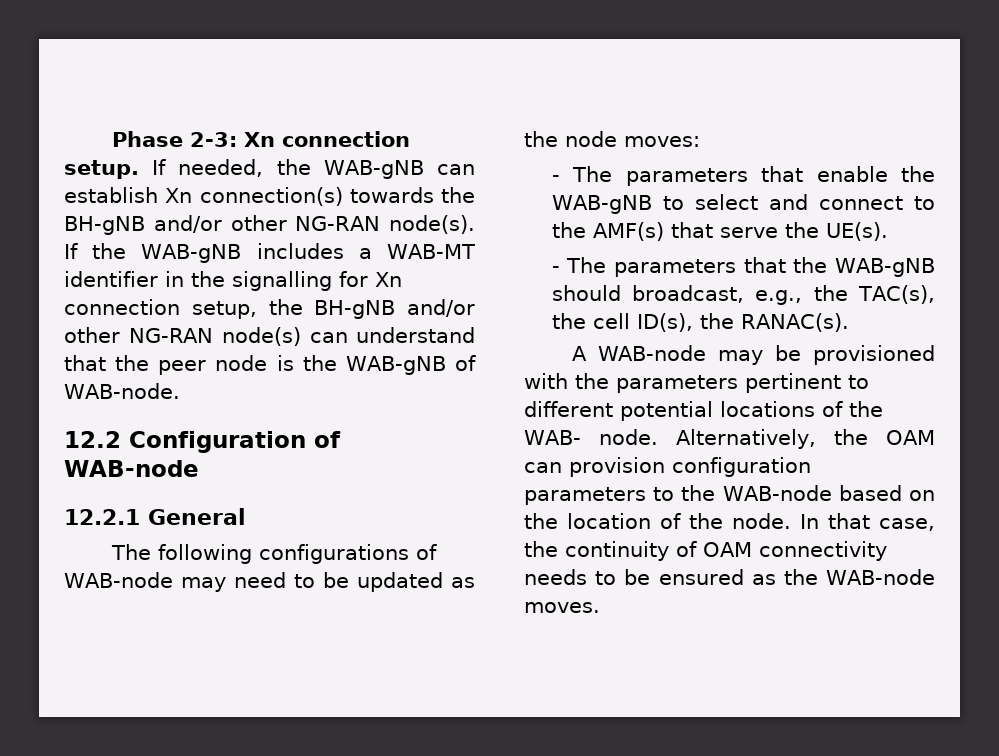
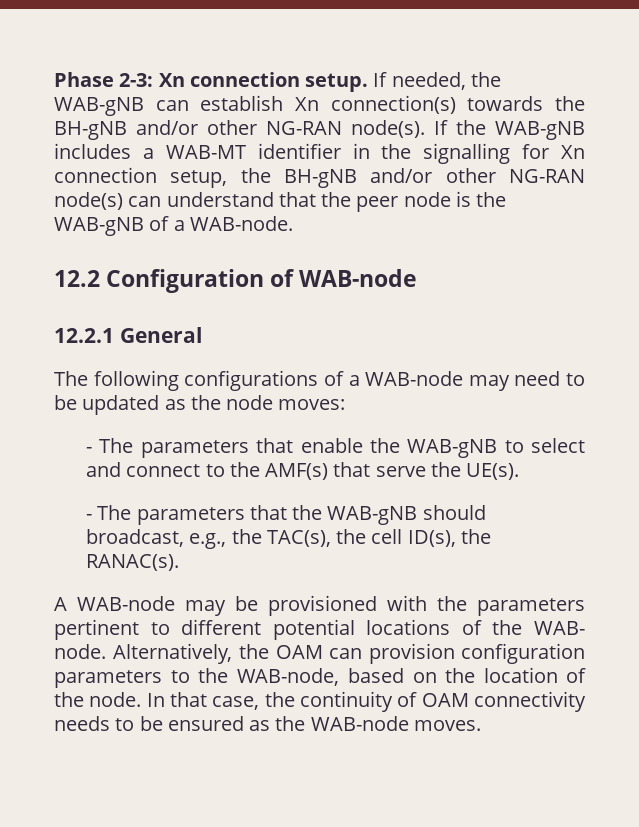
(476, 363) none -> [173,220,185,231] a
(437, 552) none -> [348,375,360,386] a
[722,485,832,501] WAB-node -> [236,668,340,686] WAB-node,

